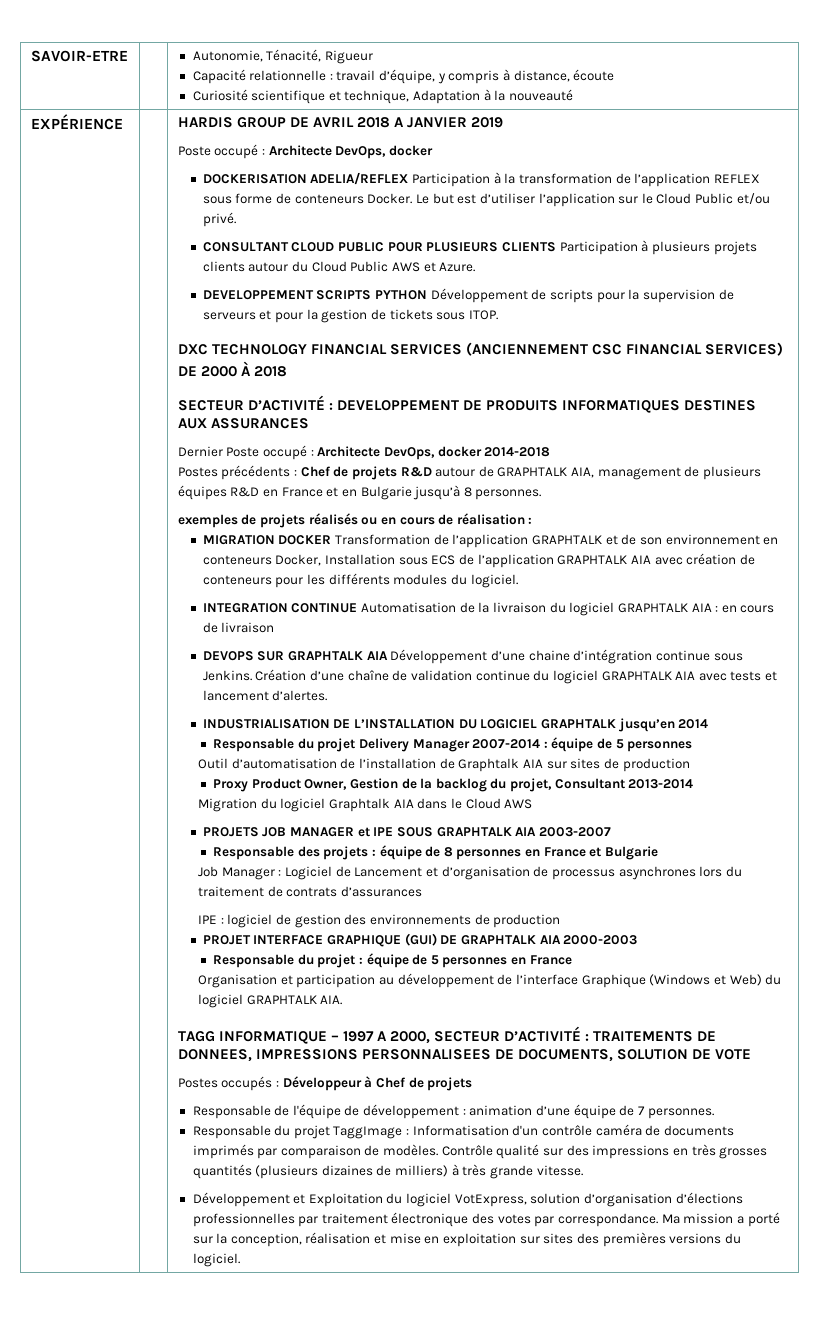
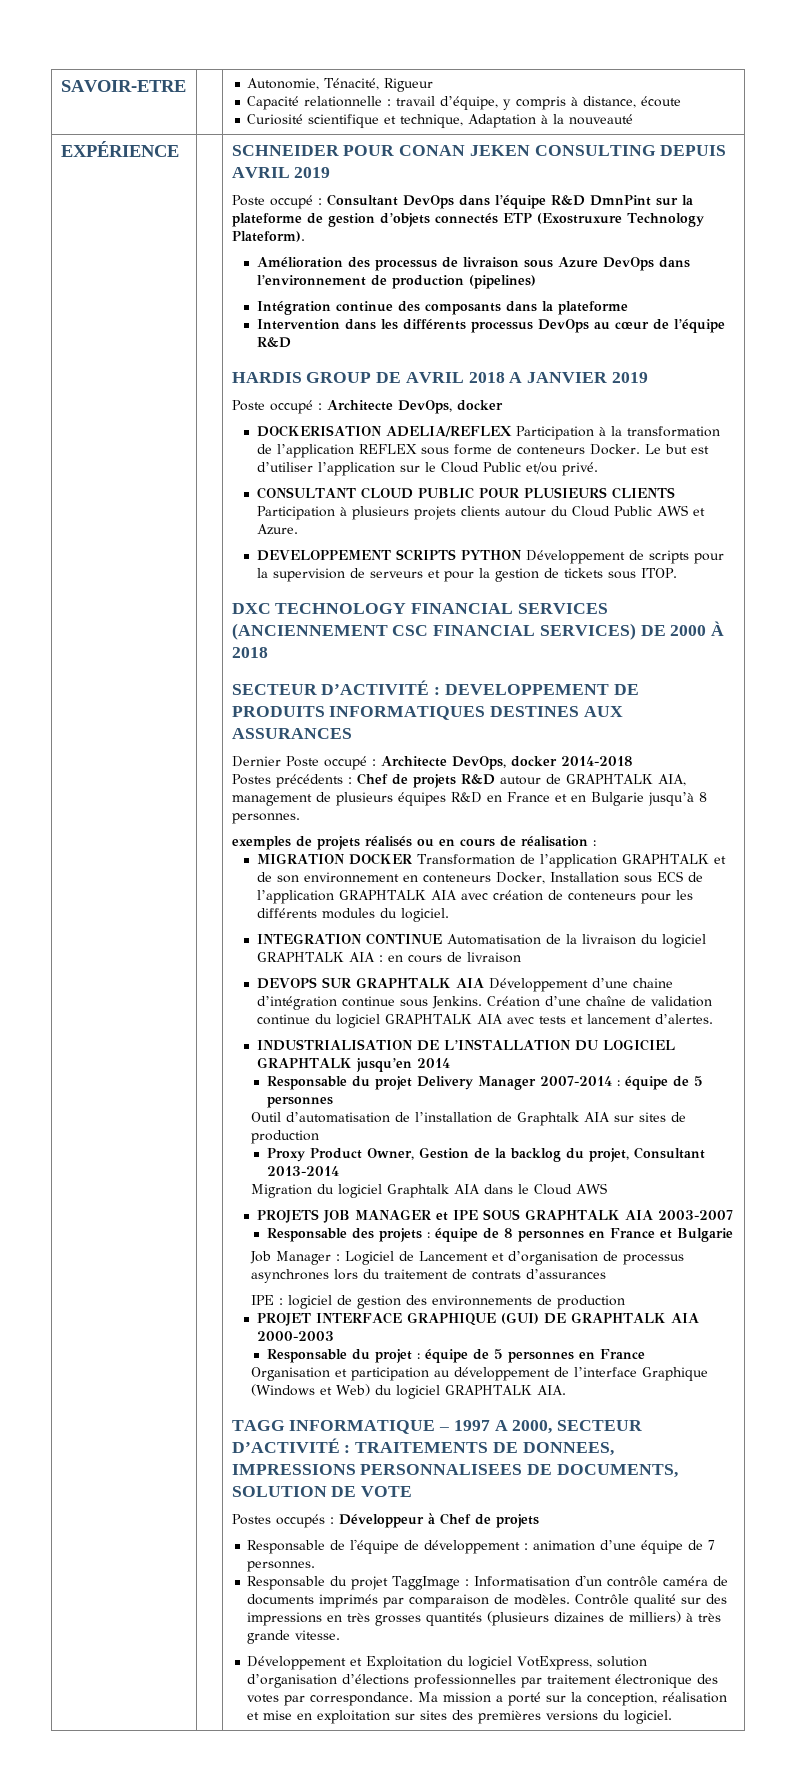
(123, 122) none -> [231,145,727,156] [231,167,331,178] [231,194,693,209] [231,213,704,227] [231,231,305,242] [256,257,690,271] [256,275,536,289] [256,301,628,315] [256,319,725,333] [256,337,291,348] SCHNEIDER POUR CONAN JEKEN CONSULTING DEPUIS AVRIL 2019 // Poste occupé : Consultant DevOps dans l’équipe R&D DmnPint sur la plateforme de gestion d’objets connectés ETP (Exostruxure Technology Plateform). // Amélioration des processus de livraison sous Azure DevOps dans l’environnement de production (pipelines) // Intégration continue des composants dans la plateforme // Intervention dans les différents processus DevOps au cœur de l’équipe R&D //

